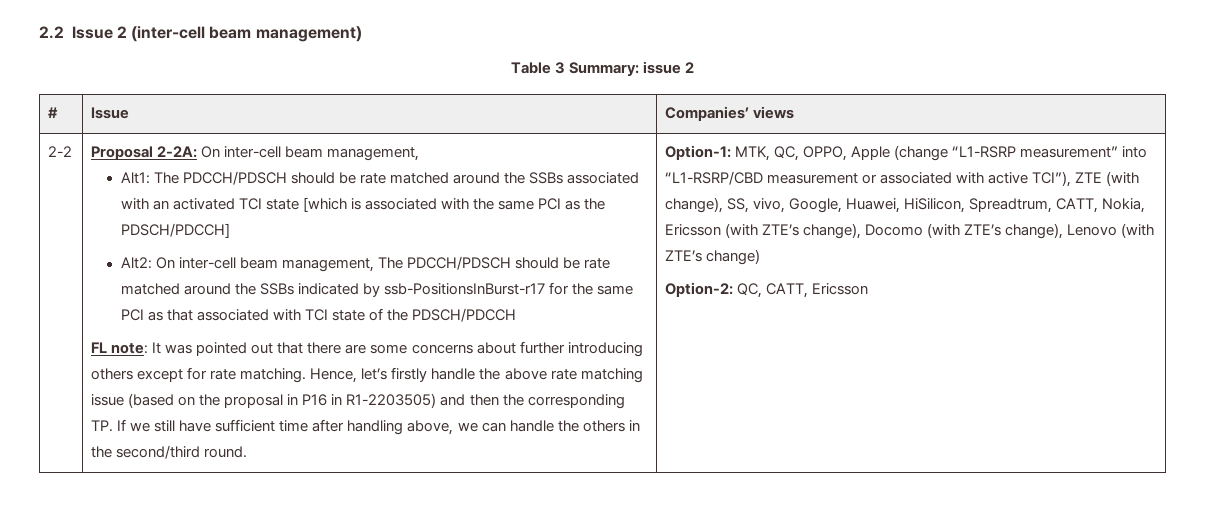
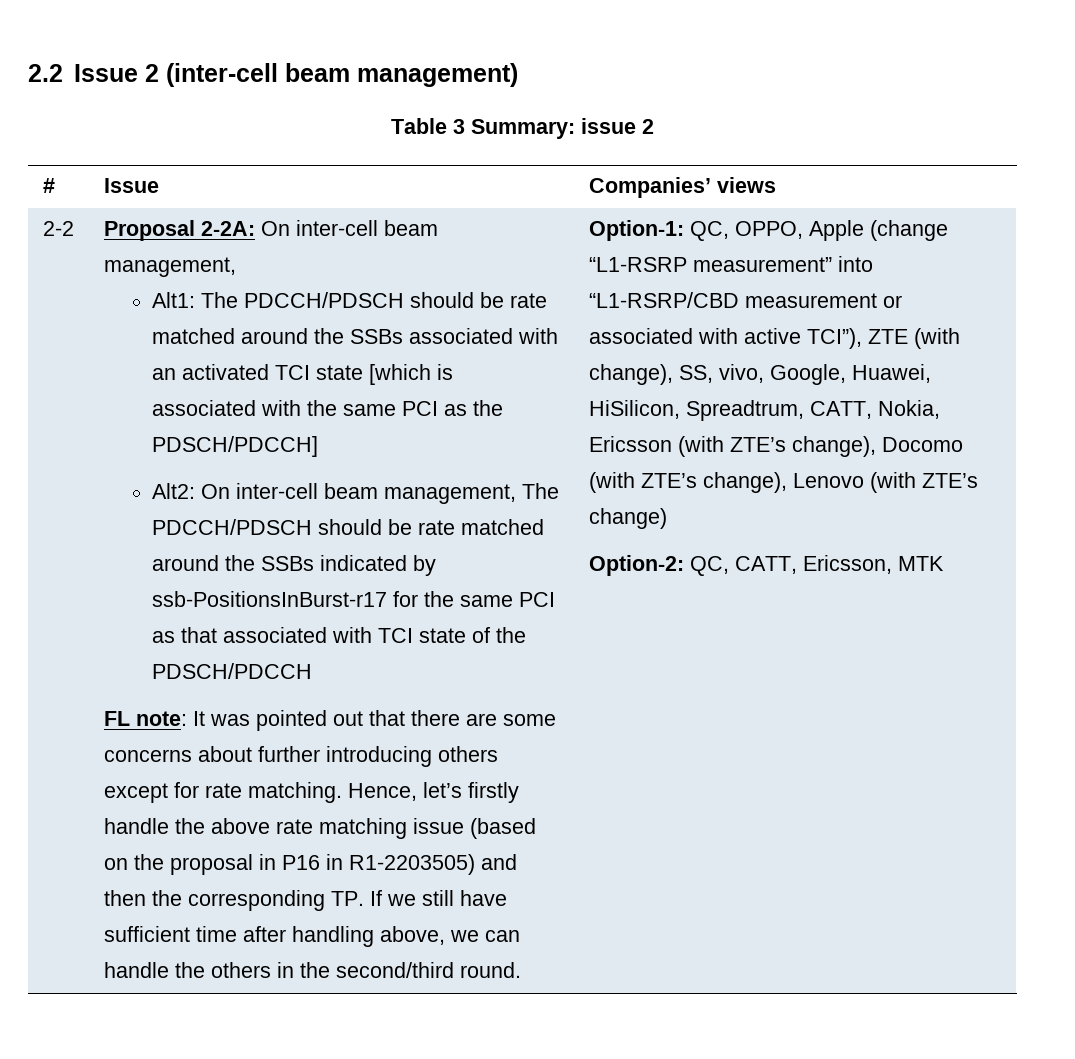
[735,146,771,161] MTK, -> (684, 230) none
[812,283,869,295] Ericsson -> [802,555,944,574] Ericsson, MTK

